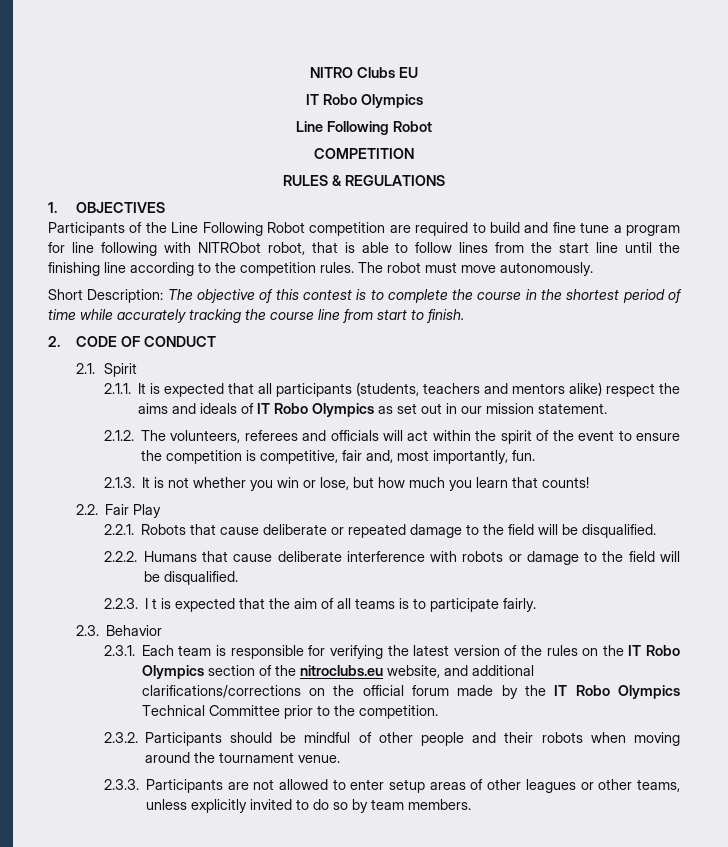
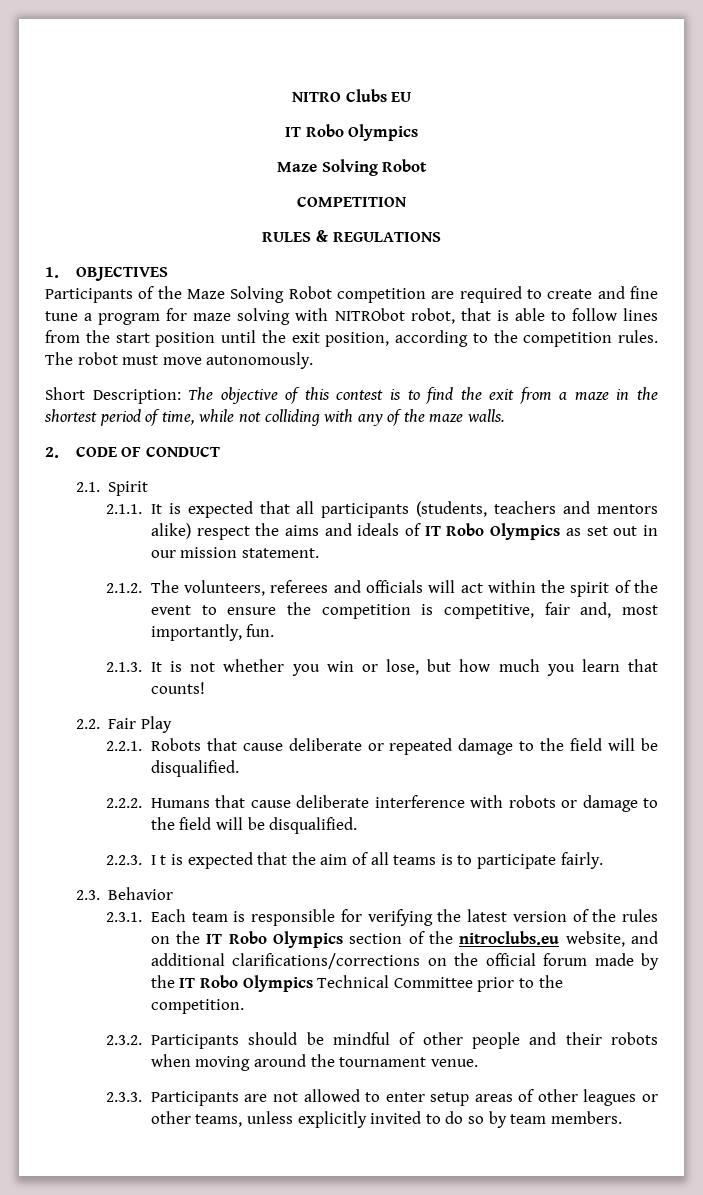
[296,121,389,135] Line Following -> [276,159,378,176] Maze Solving
[171,222,263,236] Line Following -> [187,286,285,303] Maze Solving
[489,222,520,233] build -> [547,289,593,299] create
[71,242,157,256] line following -> [193,308,291,325] maze solving
[596,242,619,253] line -> [155,332,216,347] position
[48,262,126,276] finishing line -> [291,332,390,347] exit position,
[387,289,522,303] complete the course -> [426,387,609,404] find the exit from a maze
[48,309,464,323] time while accurately tracking the course line from start to finish. -> [161,409,506,426] time, while not colliding with any of the maze walls.

